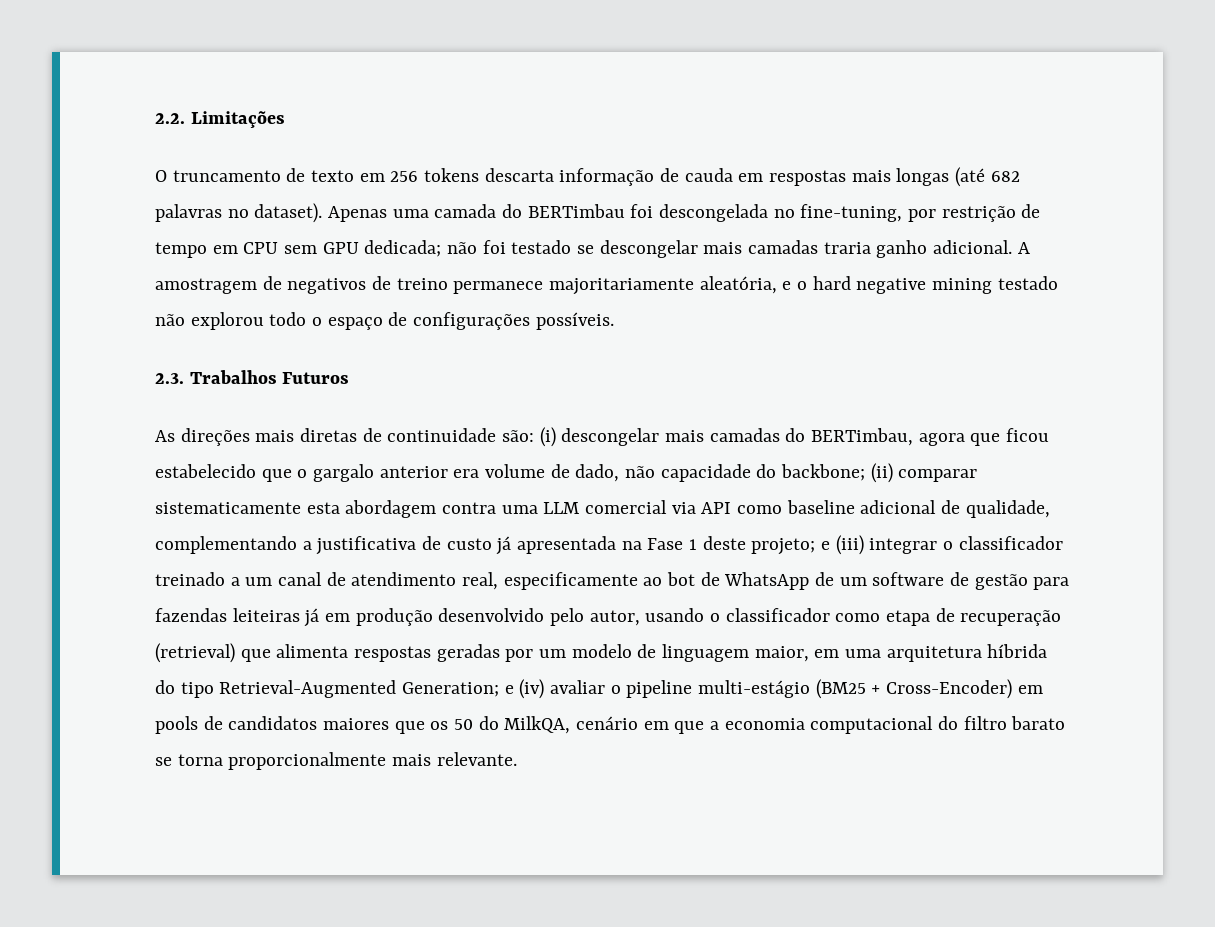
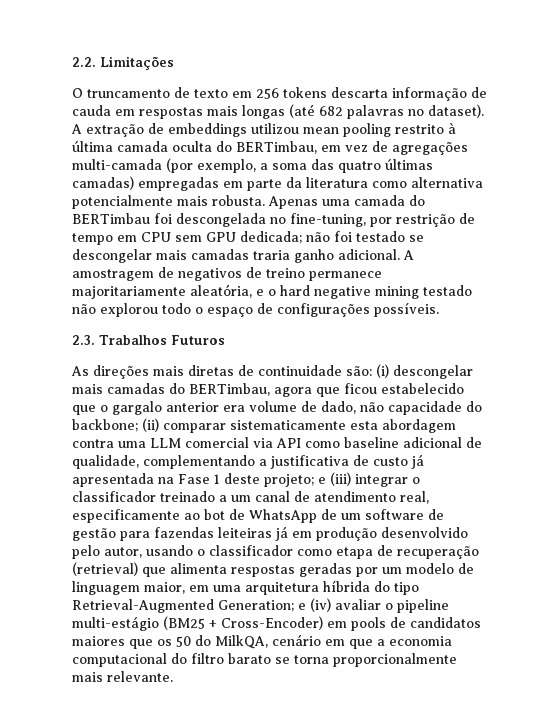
(323, 213) none -> [71,122,456,137] [72,141,468,155] [72,158,433,173] [72,176,483,191] [72,195,265,209] A extração de embeddings utilizou mean pooling restrito à última camada oculta do BERTimbau, em vez de agregações multi-camada (por exemplo, a soma das quatro últimas camadas) empregadas em parte da literatura como alternativa potencialmente mais robusta.

